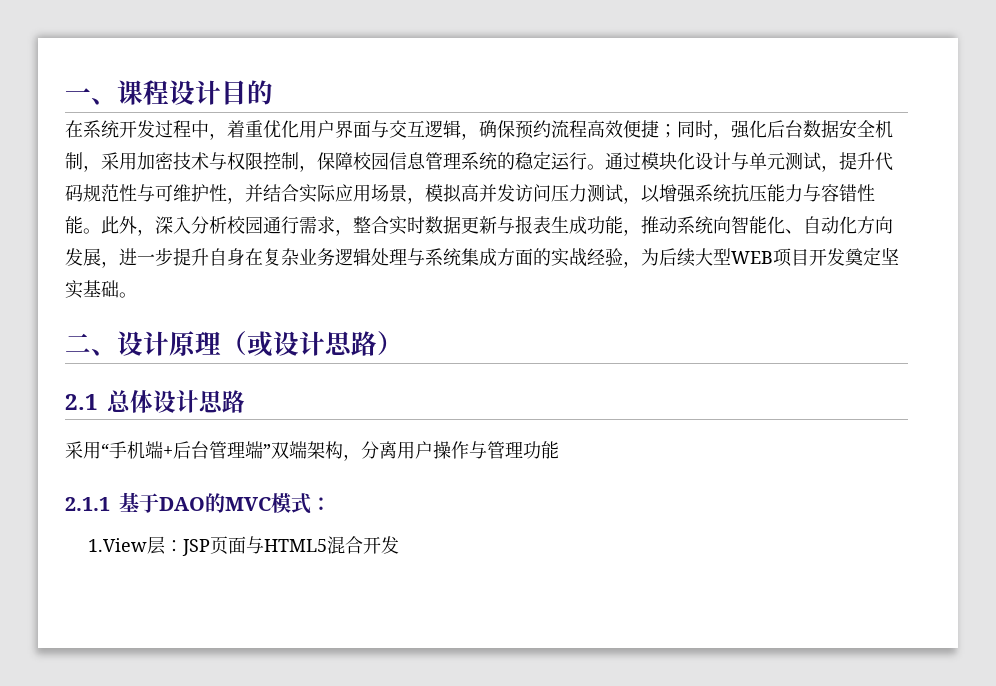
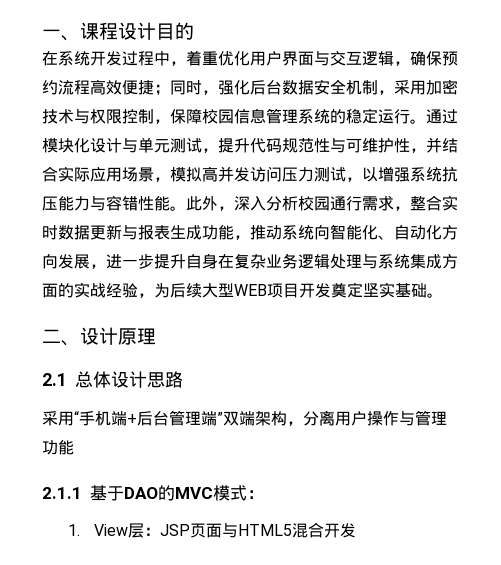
[221,331,403,357] （或设计思路） -> (156, 336) none
[88,538,148,552] 1.View -> [67,524,128,536] 1. View

